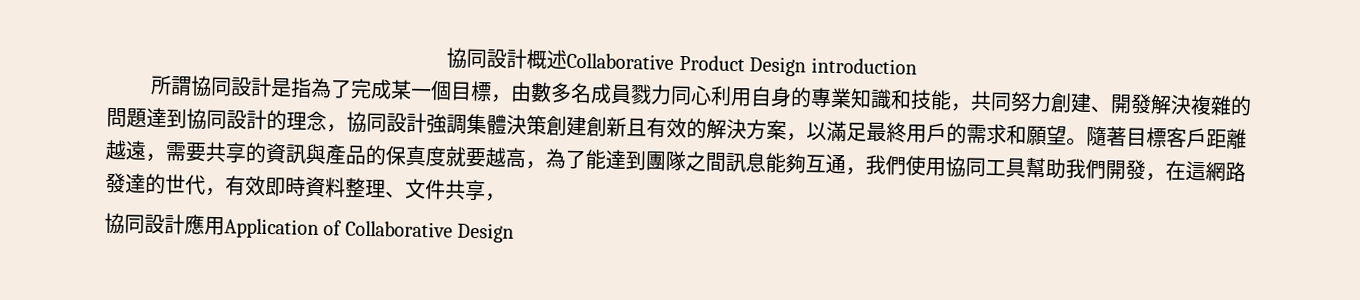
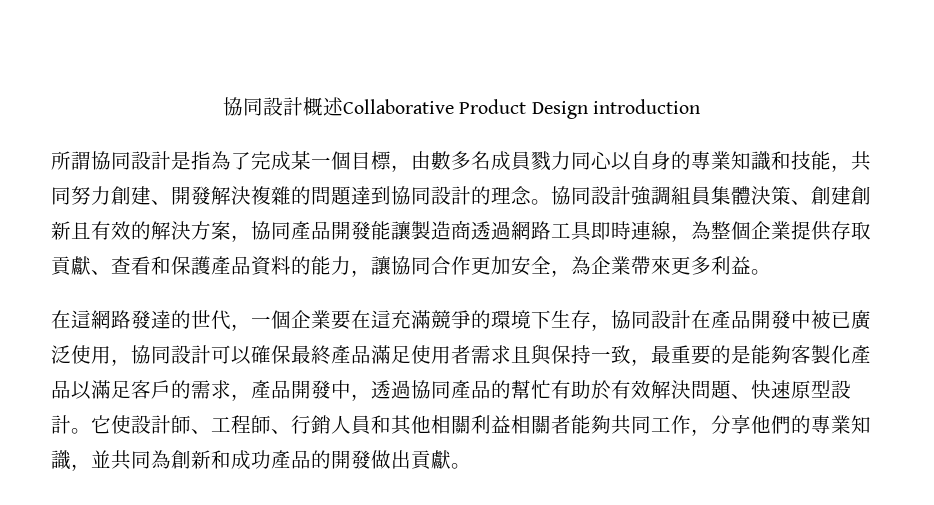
[709,85,752,107] 利用 -> [611,152,631,171] 以
[326,124,347,133] ， -> [531,199,551,205] 。
(467, 124) none -> [671,186,711,205] 組員
(547, 125) none -> [791,200,811,205] 、
[806,120,1247,149] [105,139,1166,182] 以滿足最終用戶的需求和願望。隨著目標客戶距離越遠，需要共享的資訊與產品的保真度就要越高，為了能達到團隊之間訊息能夠互通，我們使用協同工具幫助我們開發， -> [251,221,871,242] [51,256,771,277] 協同產品開發能讓製造商透過網路工具即時連線，為整個企業提供存取貢獻、查看和保護產品資料的能力，讓協同合作更加安全，為企業帶來更多利益。 //
[225,175,506,202] [104,212,515,243] 有效即時資料整理、文件共享， // 協同設計應用Application of Collaborative Design -> [251,310,872,331] [51,344,871,366] [51,380,851,401] [51,415,871,436] [51,450,471,471] 一個企業要在這充滿競爭的環境下生存，協同設計在產品開發中被已廣泛使用，協同設計可以確保最終產品滿足使用者需求且與保持一致，最重要的是能夠客製化產品以滿足客戶的需求，產品開發中，透過協同產品的幫忙有助於有效解決問題、快速原型設計。它使設計師、工程師、行銷人員和其他相關利益相關者能夠共同工作，分享他們的專業知識，並共同為創新和成功產品的開發做出貢獻。

